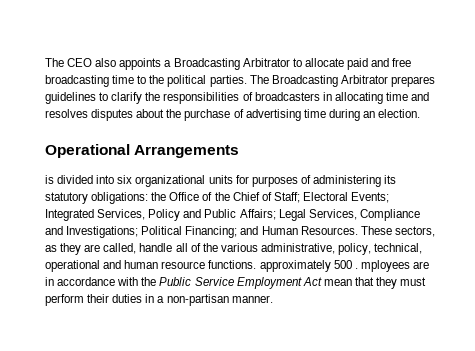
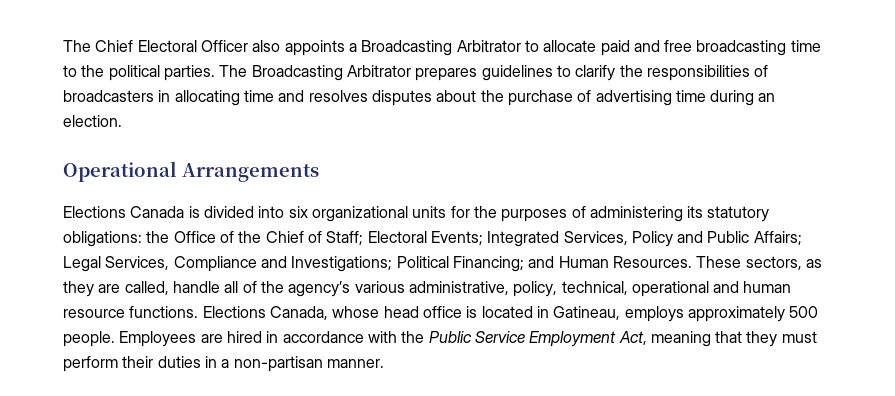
[45,58,93,67] The CEO -> [63,40,248,52] The Chief Electoral Officer
(240, 151) none -> [63,206,185,218] Elections Canada
(249, 179) none -> [473,206,497,218] the
(218, 247) none -> [288,281,351,297] agency’s
[259,260,429,272] approximately 500 . mployees are -> [202,306,819,322] [63,331,262,347] Elections Canada, whose head office is located in Gatineau, employs approximately 500 people. Employees are hired
[302,277,352,286] Act mean -> [618,331,711,347] Act, meaning

